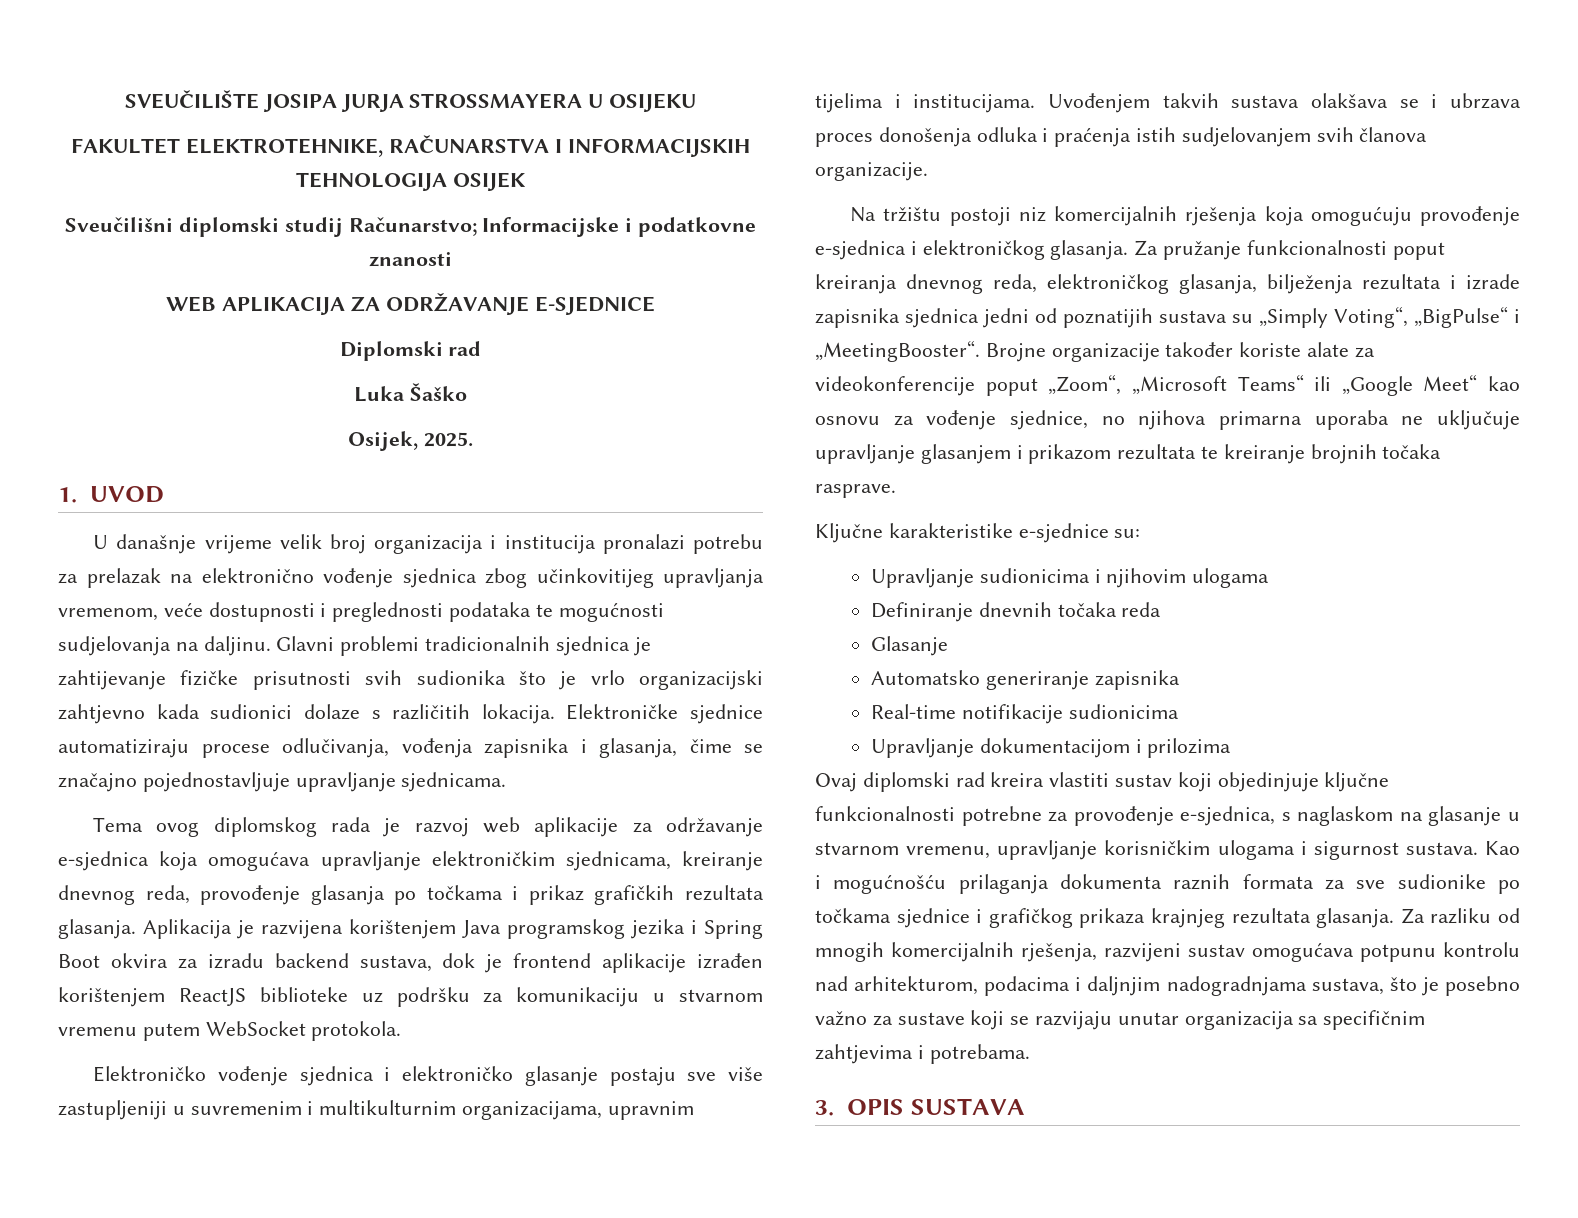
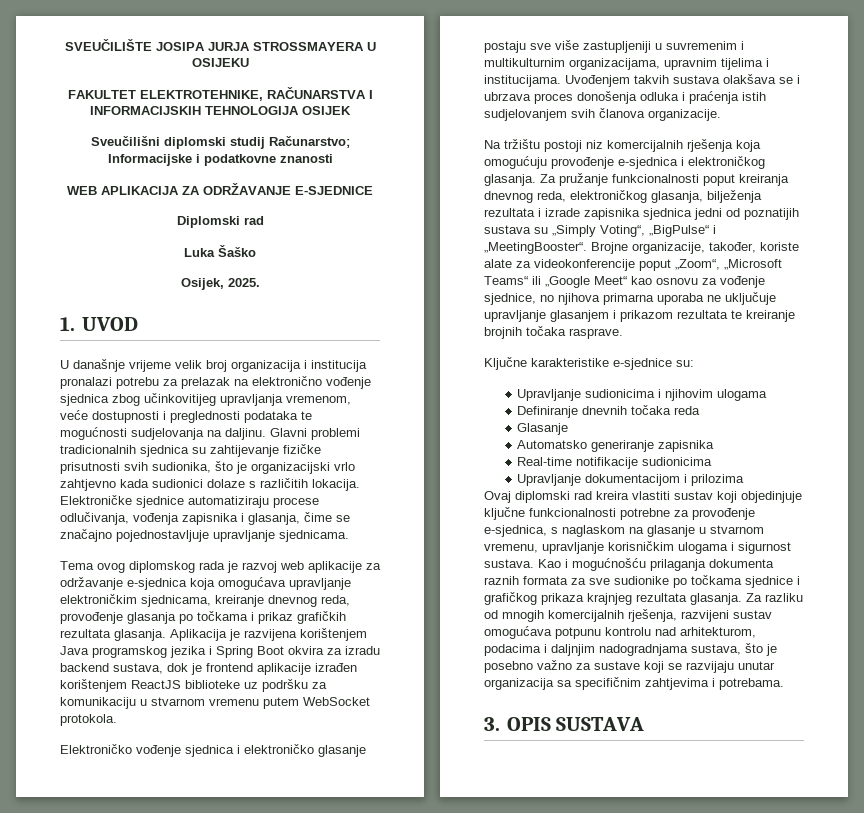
[633,637,651,656] je -> [192,447,206,454] su
[416,670,763,690] sudionika što je vrlo organizacijski -> [152,461,355,474] sudionika, što je organizacijski vrlo
[1051,342,1234,362] organizacije također -> [632,242,756,254] organizacije, također,

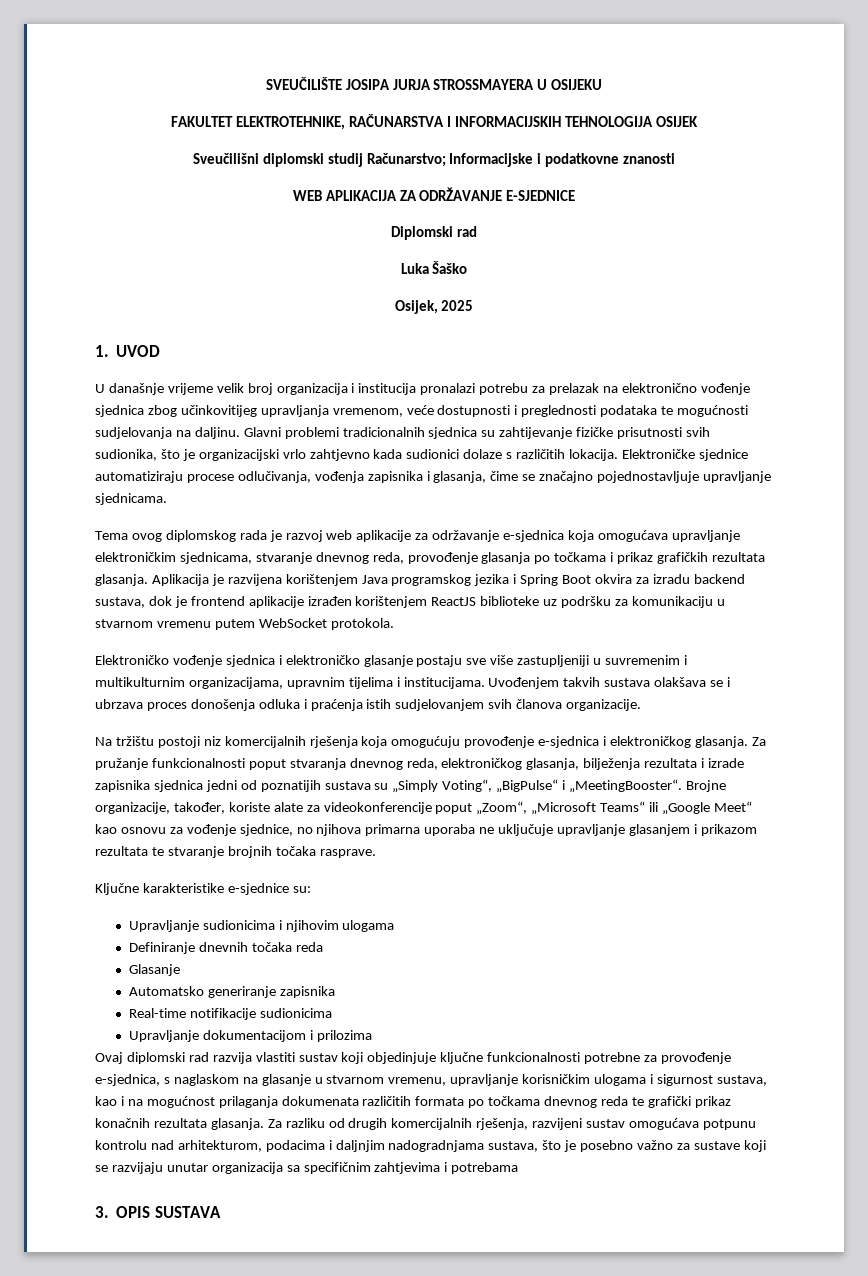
[227,278,260,287] 2025. -> [441,300,474,311] 2025
[215,595,264,607] kreiranje -> [255,552,312,564] stvaranje
[739,174,789,186] kreiranja -> [289,758,346,770] stvaranja
[746,310,795,322] kreiranje -> [167,846,224,858] stvaranje
[596,491,629,500] kreira -> [212,1052,252,1064] razvija
[484,558,774,571] [484,575,800,588] [484,592,632,605] sustava. Kao i mogućnošću prilaganja dokumenta raznih formata za sve sudionike po točkama sjednice i grafičkog prikaza krajnjeg -> [716,1075,767,1086] [95,1096,731,1108] [95,1118,150,1128] sustava, kao i na mogućnost prilaganja dokumenata različitih formata po točkama dnevnog reda te grafički prikaz konačnih
[502,610,544,622] mnogih -> [348,1118,388,1130] drugih
[719,678,784,690] potrebama. -> [451,1162,519,1174] potrebama

